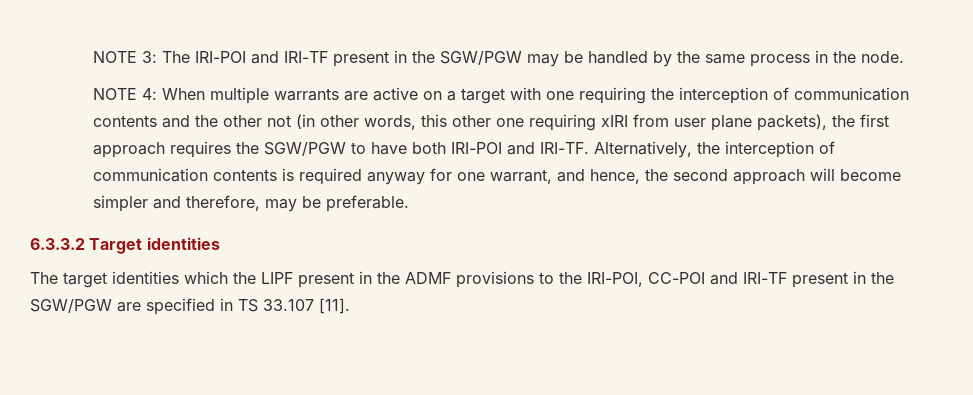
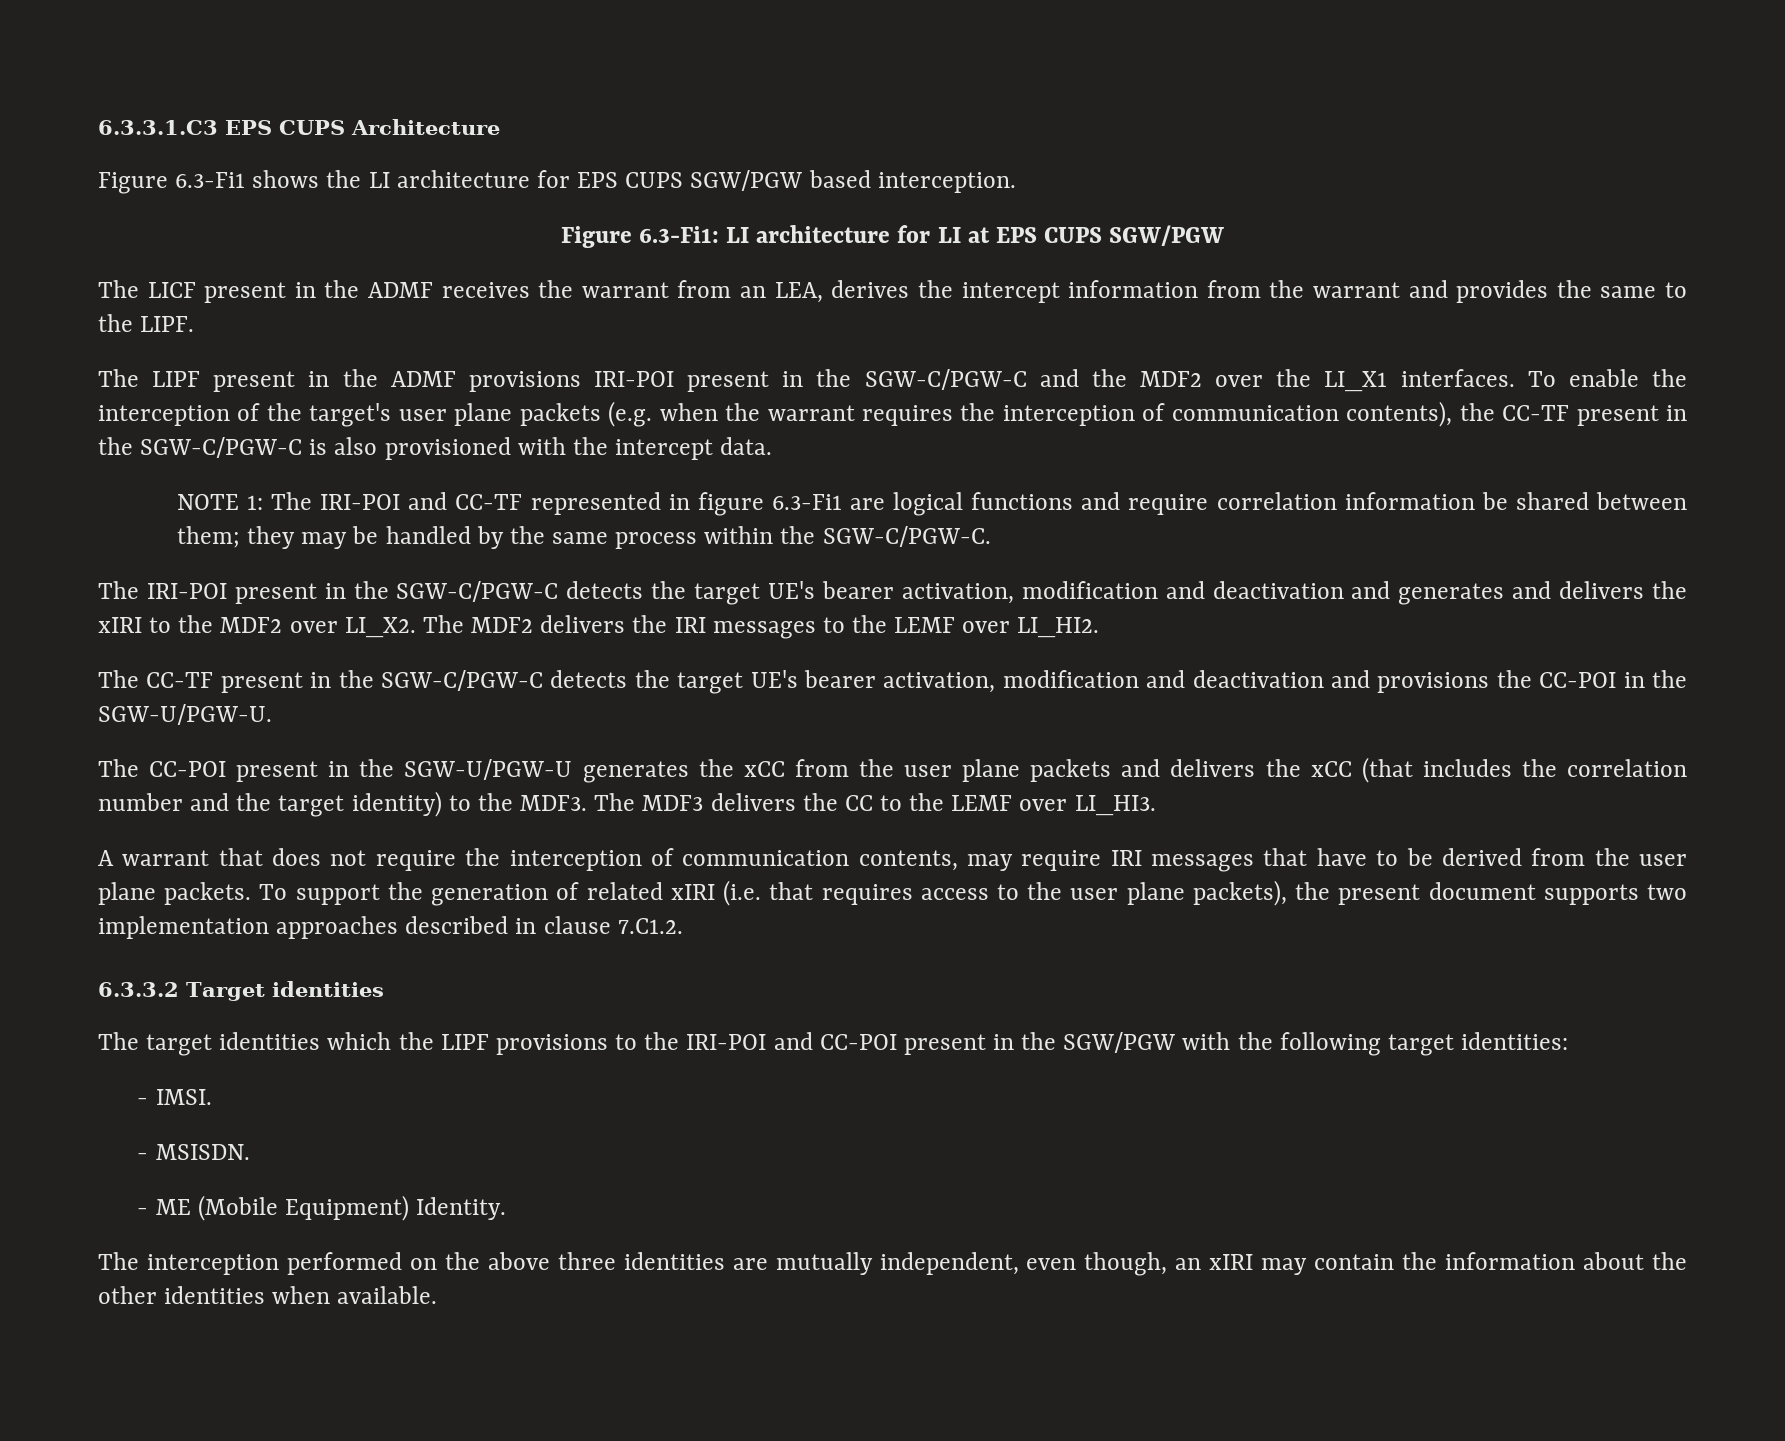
[92,50,522,67] NOTE 3: The IRI-POI and IRI-TF present in the SGW/PGW -> [98,119,500,135] [98,170,1016,194] [560,225,1225,248] [98,280,1688,303] [98,314,195,332] [98,369,1687,392] [98,401,1688,427] [98,437,773,460] [176,492,1688,516] [176,526,296,549] 6.3.3.1.C3 EPS CUPS Architecture // Figure 6.3-Fi1 shows the LI architecture for EPS CUPS SGW/PGW based interception. // Figure 6.3-Fi1: LI architecture for LI at EPS CUPS SGW/PGW // The LICF present in the ADMF receives the warrant from an LEA, derives the intercept information from the warrant and provides the same to the LIPF. // The LIPF present in the ADMF provisions IRI-POI present in the SGW-C/PGW-C and the MDF2 over the LI_X1 interfaces. To enable the interception of the target's user plane packets (e.g. when the warrant requires the interception of communication contents), the CC-TF present in the SGW-C/PGW-C is also provisioned with the intercept data. // NOTE 1: The IRI-POI and CC-TF represented in figure 6.3-Fi1 are logical functions and require correlation information be shared between them; they
[814,50,904,63] [92,87,909,104] [92,114,889,131] [92,141,835,158] [92,168,901,185] [92,195,409,212] in the node. // NOTE 4: When multiple warrants are active on a target with one requiring the interception of communication contents and the other not (in other words, this other one requiring xIRI from user plane packets), the first approach requires the SGW/PGW to have both IRI-POI and IRI-TF. Alternatively, the interception of communication contents is required anyway for one warrant, and hence, the second approach will become simpler and therefore, may be preferable. -> [704,526,991,547] [98,581,1687,605] [98,615,1100,639] [98,670,1688,694] [98,704,272,725] [98,757,1687,783] [98,791,1156,817] [98,848,1687,872] [98,880,1688,906] [98,916,683,939] within the SGW-C/PGW-C. // The IRI-POI present in the SGW-C/PGW-C detects the target UE's bearer activation, modification and deactivation and generates and delivers the xIRI to the MDF2 over LI_X2. The MDF2 delivers the IRI messages to the LEMF over LI_HI2. // The CC-TF present in the SGW-C/PGW-C detects the target UE's bearer activation, modification and deactivation and provisions the CC-POI in the SGW-U/PGW-U. // The CC-POI present in the SGW-U/PGW-U generates the xCC from the user plane packets and delivers the xCC (that includes the correlation number and the target identity) to the MDF3. The MDF3 delivers the CC to the LEMF over LI_HI3. // A warrant that does not require the interception of communication contents, may require IRI messages that have to be derived from the user plane packets. To support the generation of related xIRI (i.e. that requires access to the user plane packets), the present document supports two implementation approaches described in clause 7.C1.2.
[298,271,894,288] [30,298,350,315] present in the ADMF provisions to the IRI-POI, CC-POI and IRI-TF present in the SGW/PGW are specified in TS 33.107 [11]. -> [495,1032,1569,1056] [137,1089,212,1105] [137,1144,250,1160] [137,1195,507,1221] [98,1252,1688,1276] [98,1286,438,1304] provisions to the IRI-POI and CC-POI present in the SGW/PGW with the following target identities: // - IMSI. // - MSISDN. // - ME (Mobile Equipment) Identity. // The interception performed on the above three identities are mutually independent, even though, an xIRI may contain the information about the other identities when available.

